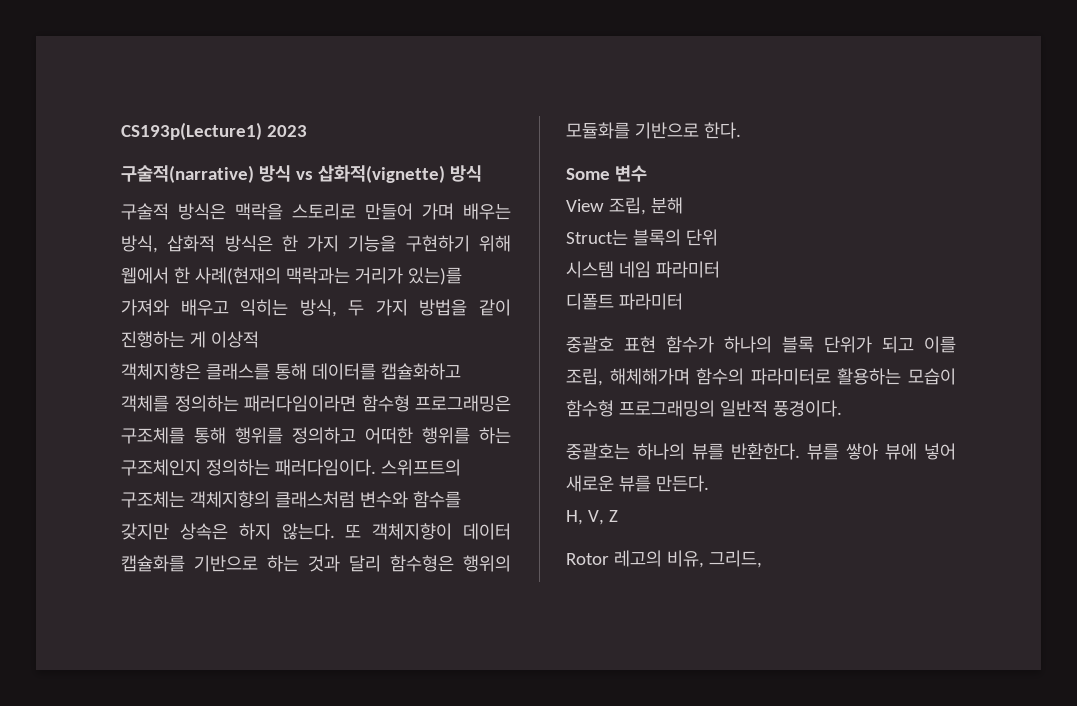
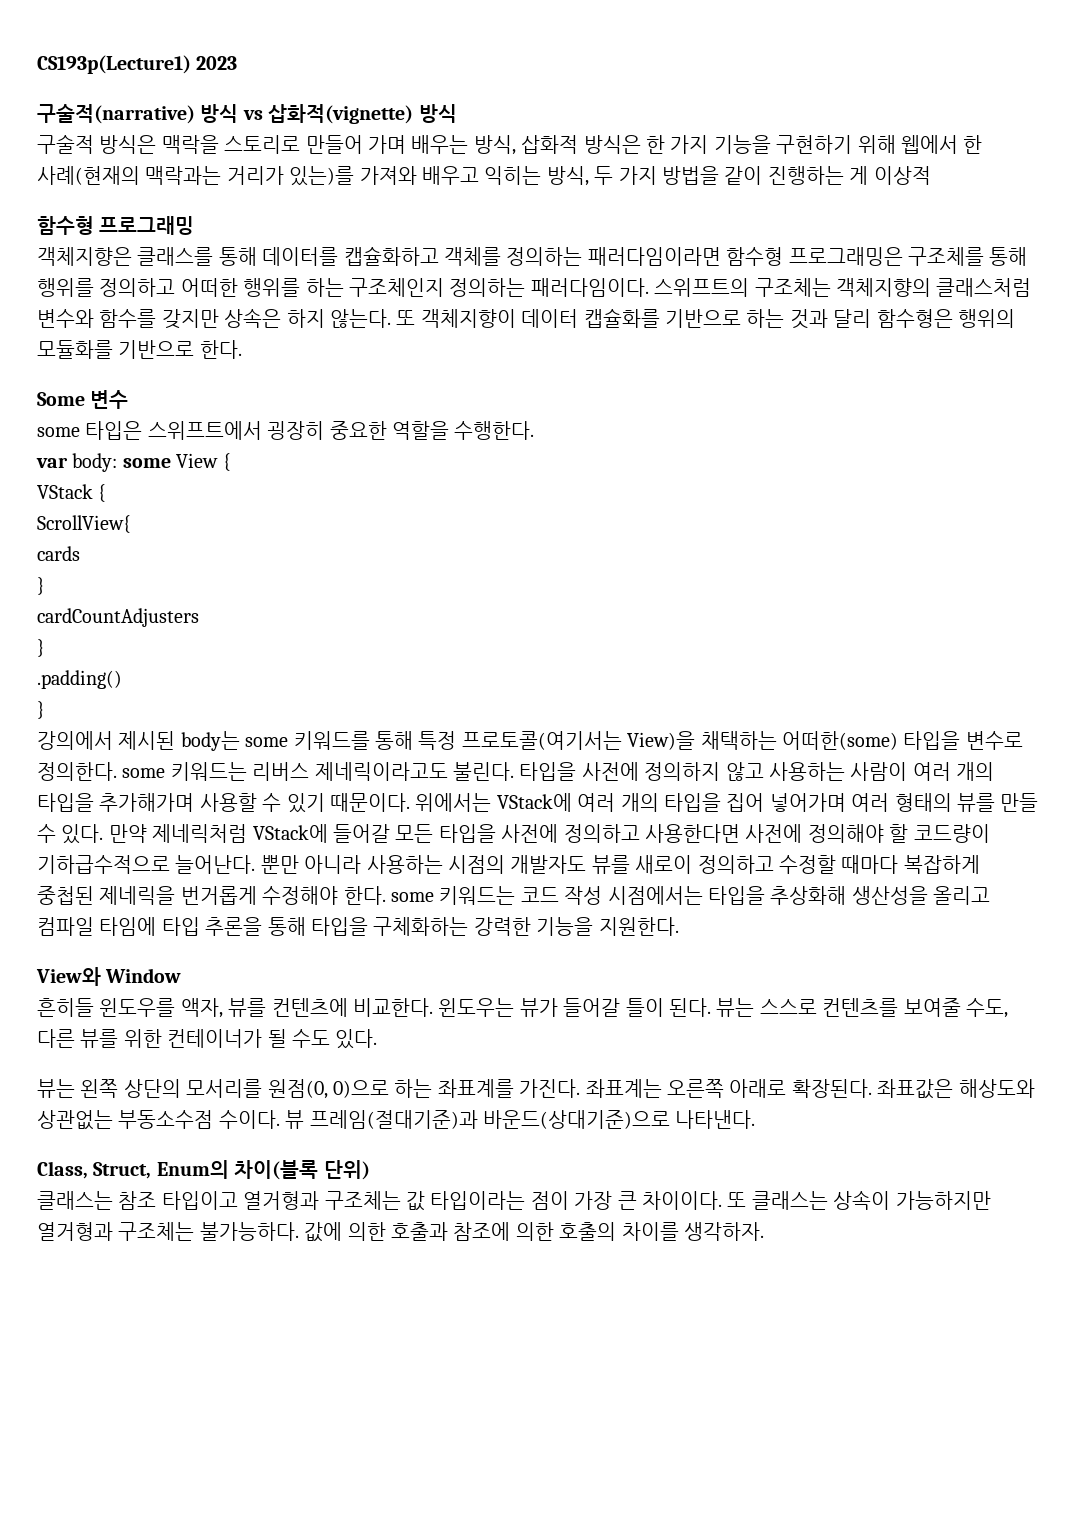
(259, 339) none -> [37,216,195,235] // 함수형 프로그래밍
[566,197,683,215] [566,229,718,246] [566,261,720,278] [566,293,683,310] [566,336,956,353] [566,368,956,386] [566,400,842,417] [566,443,956,460] [566,475,709,492] [566,510,618,525] [566,550,762,568] View 조립, 분해 // Struct는 블록의 단위 // 시스템 네임 파라미터 // 디폴트 파라미터 // 중괄호 표현 함수가 하나의 블록 단위가 되고 이를 조립, 해체해가며 함수의 파라미터로 활용하는 모습이 함수형 프로그래밍의 일반적 풍경이다. // 중괄호는 하나의 뷰를 반환한다. 뷰를 쌓아 뷰에 넣어 새로운 뷰를 만든다. // H, V, Z // Rotor 레고의 비유, 그리드, -> [37,421,535,440] [36,453,231,472] [37,484,107,502] [37,515,131,533] [37,546,80,561] [37,577,45,595] [37,608,199,627] [37,639,45,657] [37,670,122,689] [37,701,45,719] [37,731,1023,751] [37,762,995,781] [37,793,1039,813] [37,824,990,844] [37,855,980,874] [37,886,991,905] [37,917,679,936] [36,967,182,986] [37,998,1008,1018] [37,1029,378,1049] [37,1079,1035,1099] [37,1110,756,1130] [37,1160,370,1180] [37,1190,991,1211] [37,1222,764,1242] some 타입은 스위프트에서 굉장히 중요한 역할을 수행한다. // var body: some View { // VStack { // ScrollView{ // cards // } // cardCountAdjusters // } // .padding() // } // 강의에서 제시된 body는 some 키워드를 통해 특정 프로토콜(여기서는 View)을 채택하는 어떠한(some) 타입을 변수로 정의한다. some 키워드는 리버스 제네릭이라고도 불린다. 타입을 사전에 정의하지 않고 사용하는 사람이 여러 개의 타입을 추가해가며 사용할 수 있기 때문이다. 위에서는 VStack에 여러 개의 타입을 집어 넣어가며 여러 형태의 뷰를 만들 수 있다. 만약 제네릭처럼 VStack에 들어갈 모든 타입을 사전에 정의하고 사용한다면 사전에 정의해야 할 코드량이 기하급수적으로 늘어난다. 뿐만 아니라 사용하는 시점의 개발자도 뷰를 새로이 정의하고 수정할 때마다 복잡하게 중첩된 제네릭을 번거롭게 수정해야 한다. some 키워드는 코드 작성 시점에서는 타입을 추상화해 생산성을 올리고 컴파일 타임에 타입 추론을 통해 타입을 구체화하는 강력한 기능을 지원한다. // View와 Window // 흔히들 윈도우를 액자, 뷰를 컨텐츠에 비교한다. 윈도우는 뷰가 들어갈 틀이 된다. 뷰는 스스로 컨텐츠를 보여줄 수도, 다른 뷰를 위한 컨테이너가 될 수도 있다. // 뷰는 왼쪽 상단의 모서리를 원점(0, 0)으로 하는 좌표계를 가진다. 좌표계는 오른쪽 아래로 확장된다. 좌표값은 해상도와 상관없는 부동소수점 수이다. 뷰 프레임(절대기준)과 바운드(상대기준)으로 나타낸다. // Class, Struct, Enum의 차이(블록 단위) // 클래스는 참조 타입이고 열거형과 구조체는 값 타입이라는 점이 가장 큰 차이이다. 또 클래스는 상속이 가능하지만 열거형과 구조체는 불가능하다. 값에 의한 호출과 참조에 의한 호출의 차이를 생각하자.

